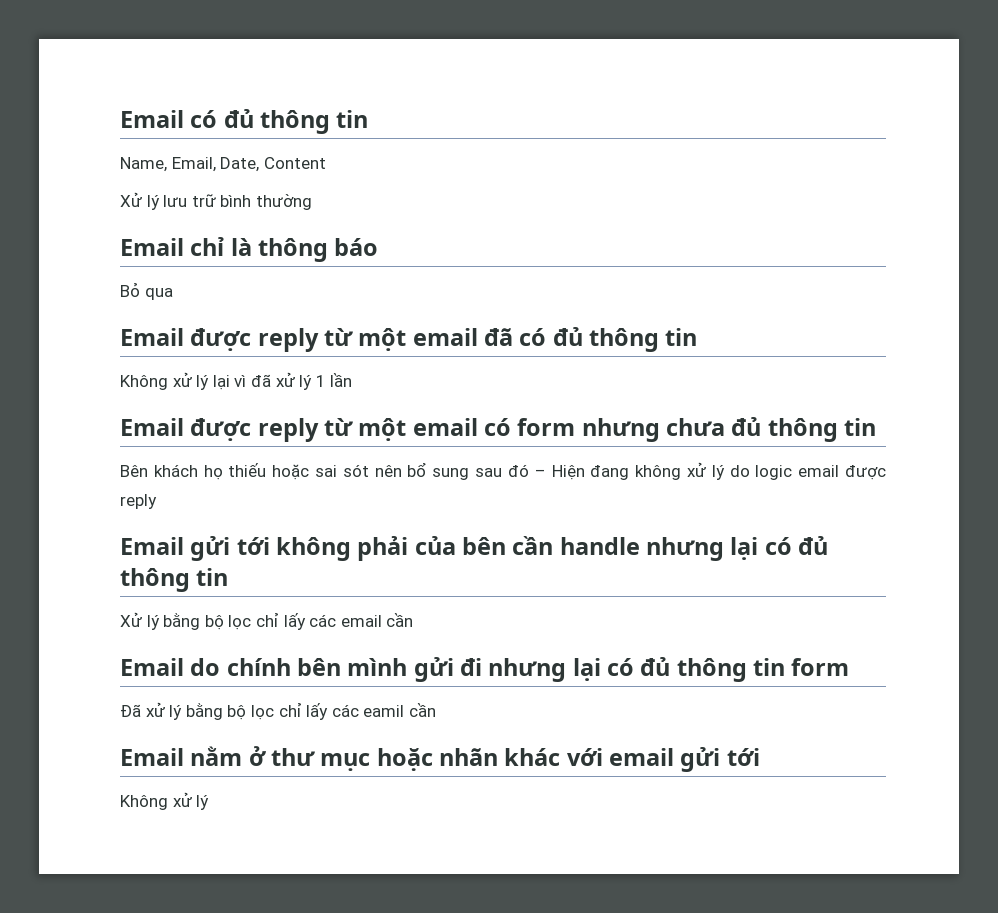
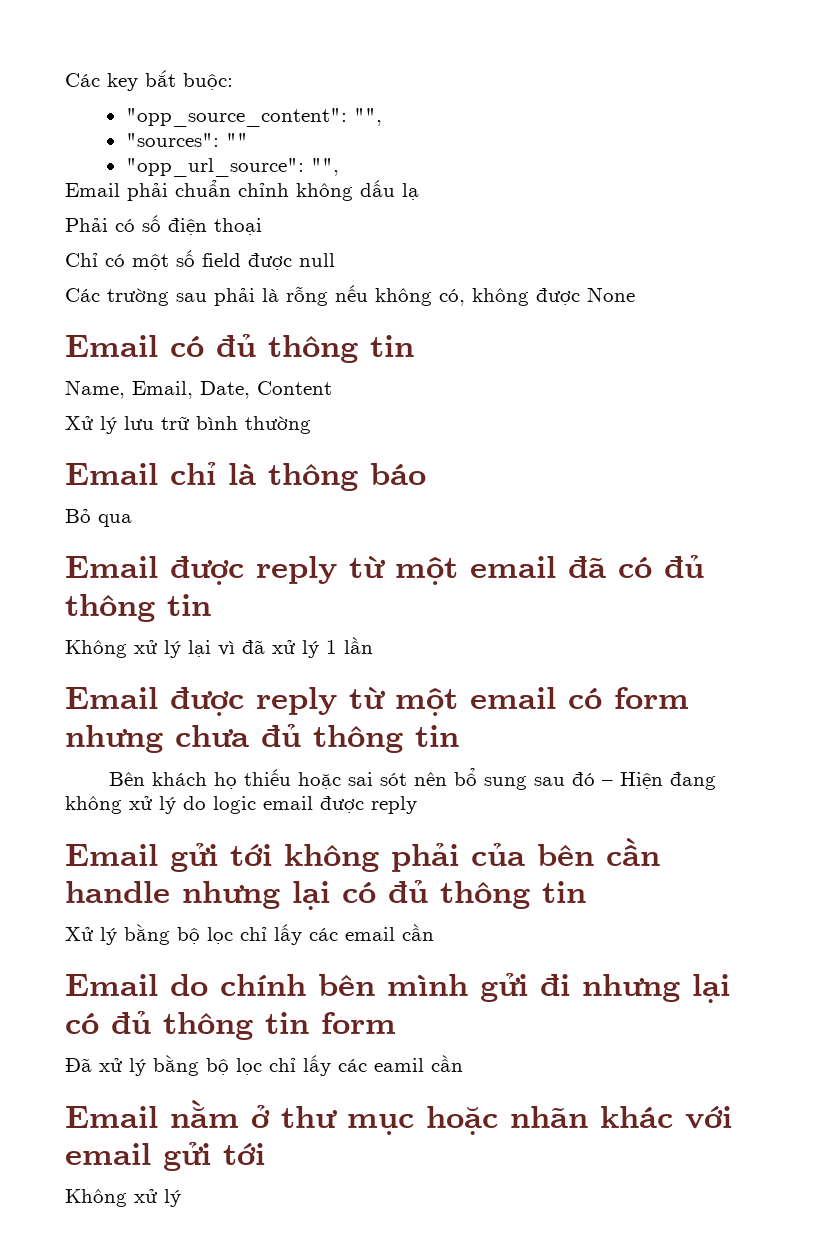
(120, 119) none -> [65,70,233,91] [125,108,382,127] [125,133,248,147] [125,158,339,177] [65,180,419,201] [65,215,262,235] [65,250,335,270] [65,285,635,306] Các key bắt buộc: // "opp_source_content": "", // "sources": "" // "opp_url_source": "", // Email phải chuẩn chỉnh không dấu lạ // Phải có số điện thoại // Chỉ có một số field được null // Các trường sau phải là rỗng nếu không có, không được None //

